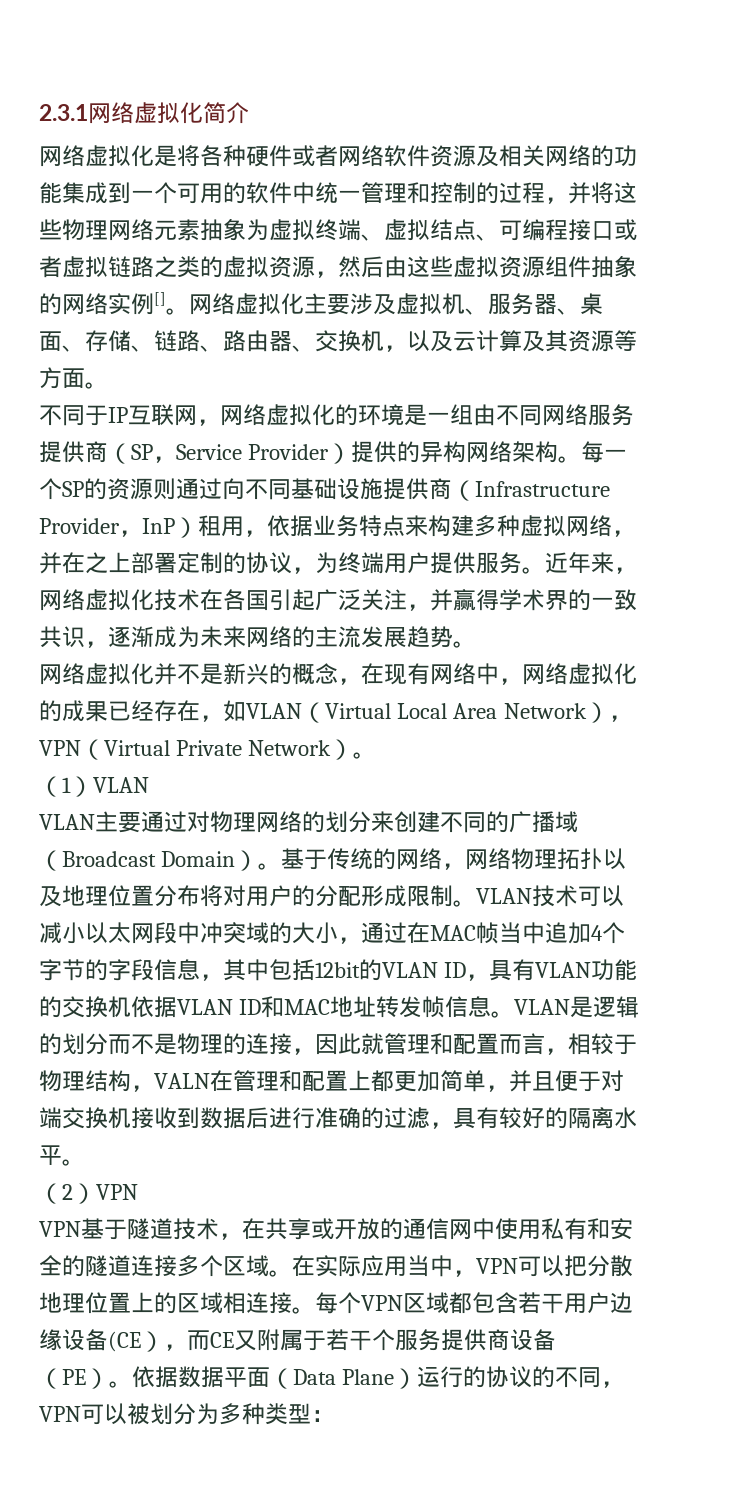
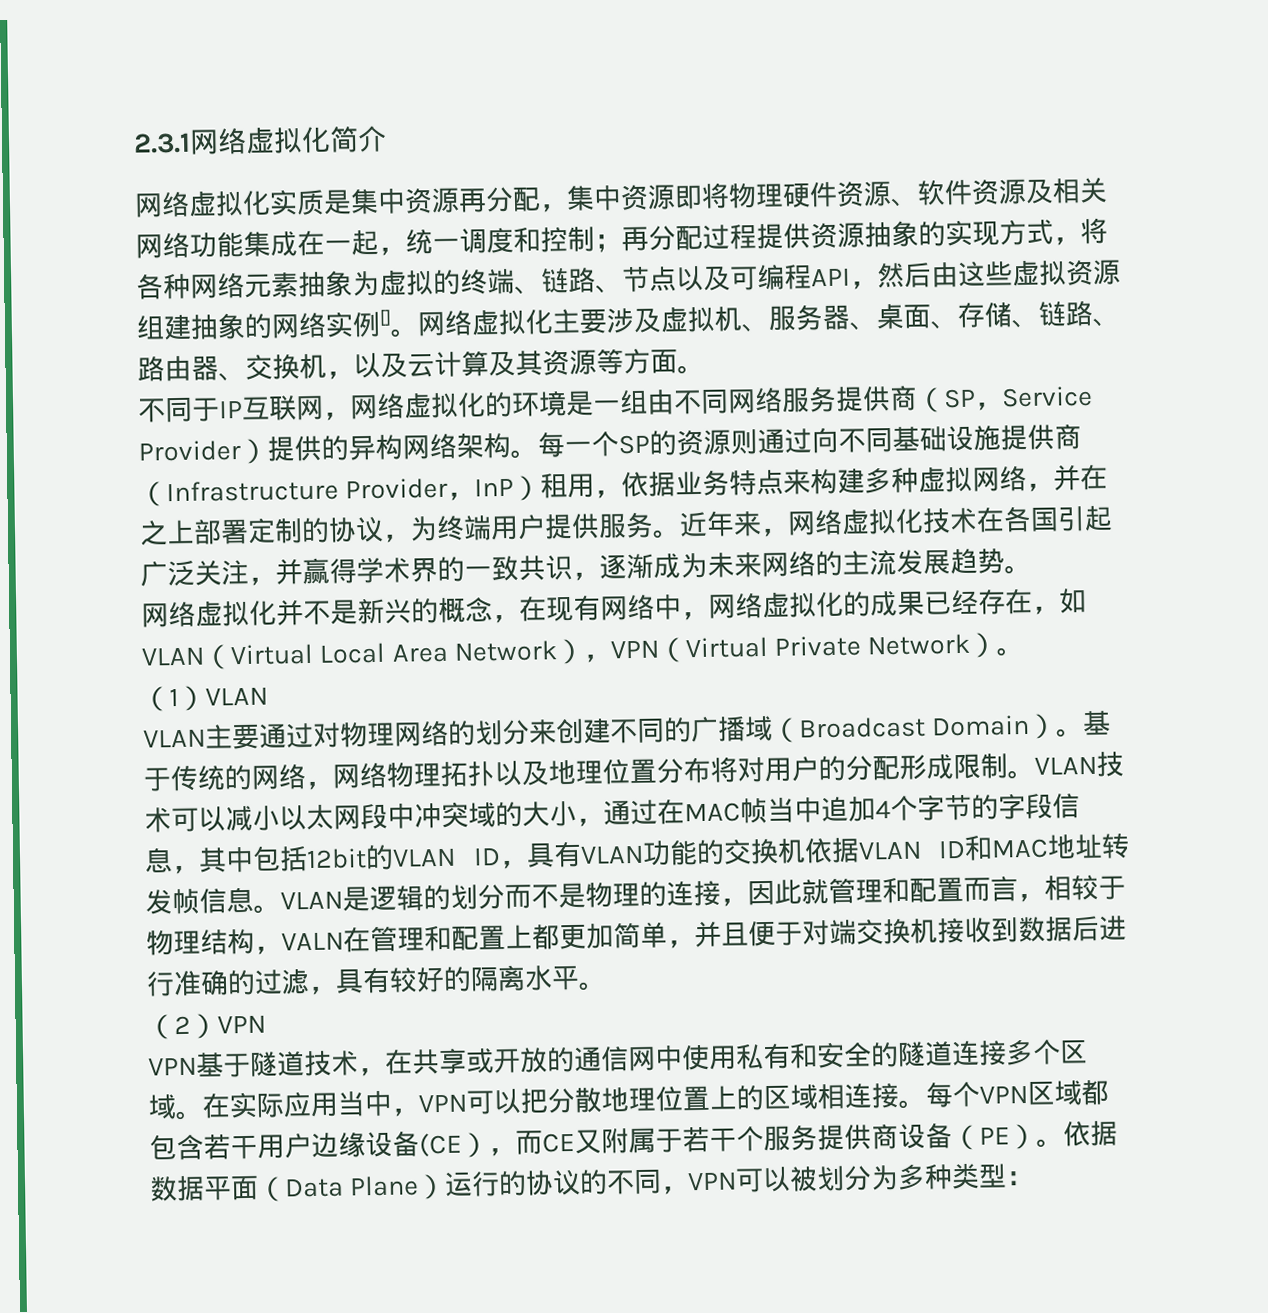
[154,145,384,167] 是将各种硬件或者网络 -> [269,181,919,216] 实质是集中资源再分配，集中资源即将物理硬件资源、
[591,145,614,167] 的 -> (190, 245) none
[108,182,637,204] [39,219,108,241] 到一个可用的软件中统一管理和控制的过程，并将这些物理 -> [297,217,1108,257] [136,273,191,300] 在一起，统一调度和控制；再分配过程提供资源抽象的实现方式，将各种
[315,219,637,241] [39,256,315,278] 终端、虚拟结点、可编程接口或者虚拟链路之类的虚拟资源 -> [433,264,851,296] 的终端、链路、节点以及可编程API
[568,256,591,278] 件 -> [163,314,192,341] 建

